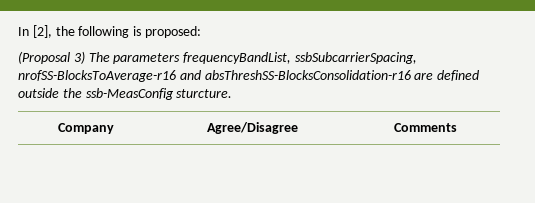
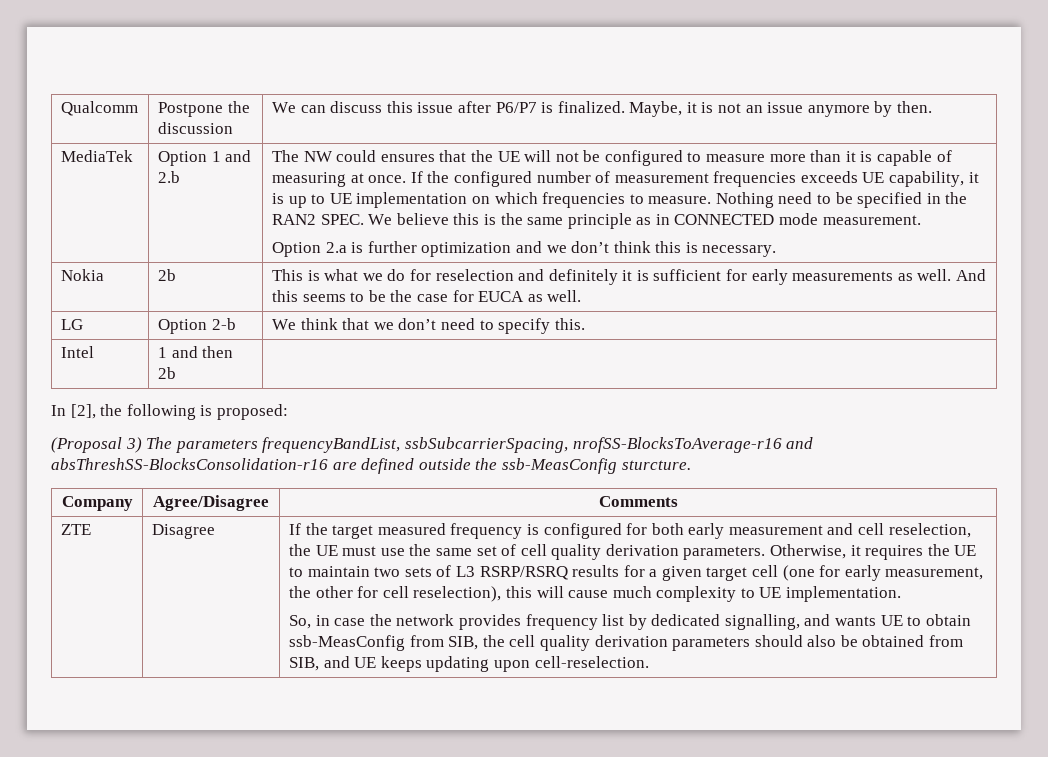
(18, 31) none -> [60,101,138,116] [157,101,250,117] [157,122,233,134] [271,101,933,117] [60,150,133,162] [157,150,252,166] [157,171,180,183] [271,150,952,166] [271,171,979,187] [271,192,968,208] [271,213,921,229] [271,241,777,257] [60,269,104,281] [157,269,176,281] [271,269,987,285] [271,290,582,302] [60,319,83,330] [157,318,236,334] [271,318,585,334] [60,346,94,358] [157,346,234,358] [157,367,176,379] Qualcomm | Postpone the discussion | We can discuss this issue after P6/P7 is finalized. Maybe, it is not an issue anymore by then. // MediaTek | Option 1 and 2.b | The NW could ensures that the UE will not be configured to measure more than it is capable of measuring at once. If the configured number of measurement frequencies exceeds UE capability, it is up to UE implementation on which frequencies to measure. Nothing need to be specified in the RAN2 SPEC. We believe this is the same principle as in CONNECTED mode measurement. // Option 2.a is further optimization and we don’t think this is necessary. // Nokia | 2b | This is what we do for reselection and definitely it is sufficient for early measurements as well. And this seems to be the case for EUCA as well. // LG | Option 2-b | We think that we don’t need to specify this. // Intel | 1 and then 2b | //
(457, 127) none -> [60,524,91,535] [151,524,215,539] [288,523,971,539] [288,544,977,560] [288,565,984,581] [288,586,902,602] [288,614,971,630] [288,635,964,651] [288,656,649,672] // ZTE | Disagree | If the target measured frequency is configured for both early measurement and cell reselection, the UE must use the same set of cell quality derivation parameters. Otherwise, it requires the UE to maintain two sets of L3 RSRP/RSRQ results for a given target cell (one for early measurement, the other for cell reselection), this will cause much complexity to UE implementation. // So, in case the network provides frequency list by dedicated signalling, and wants UE to obtain ssb-MeasConfig from SIB, the cell quality derivation parameters should also be obtained from SIB, and UE keeps updating upon cell-reselection.

